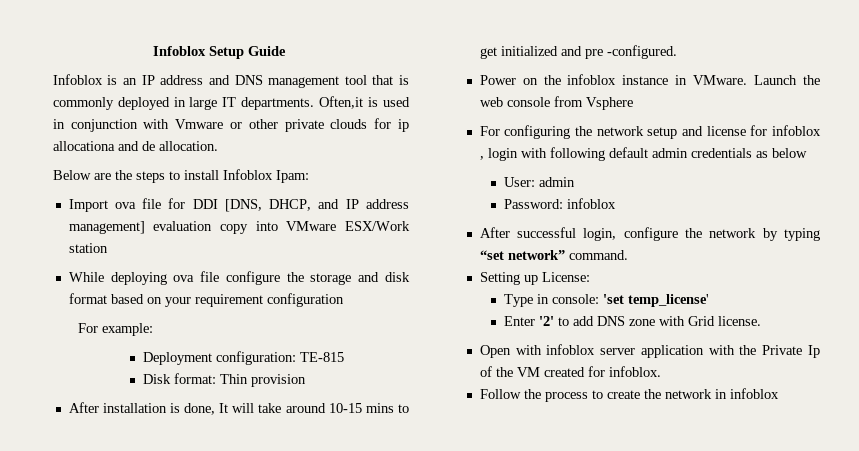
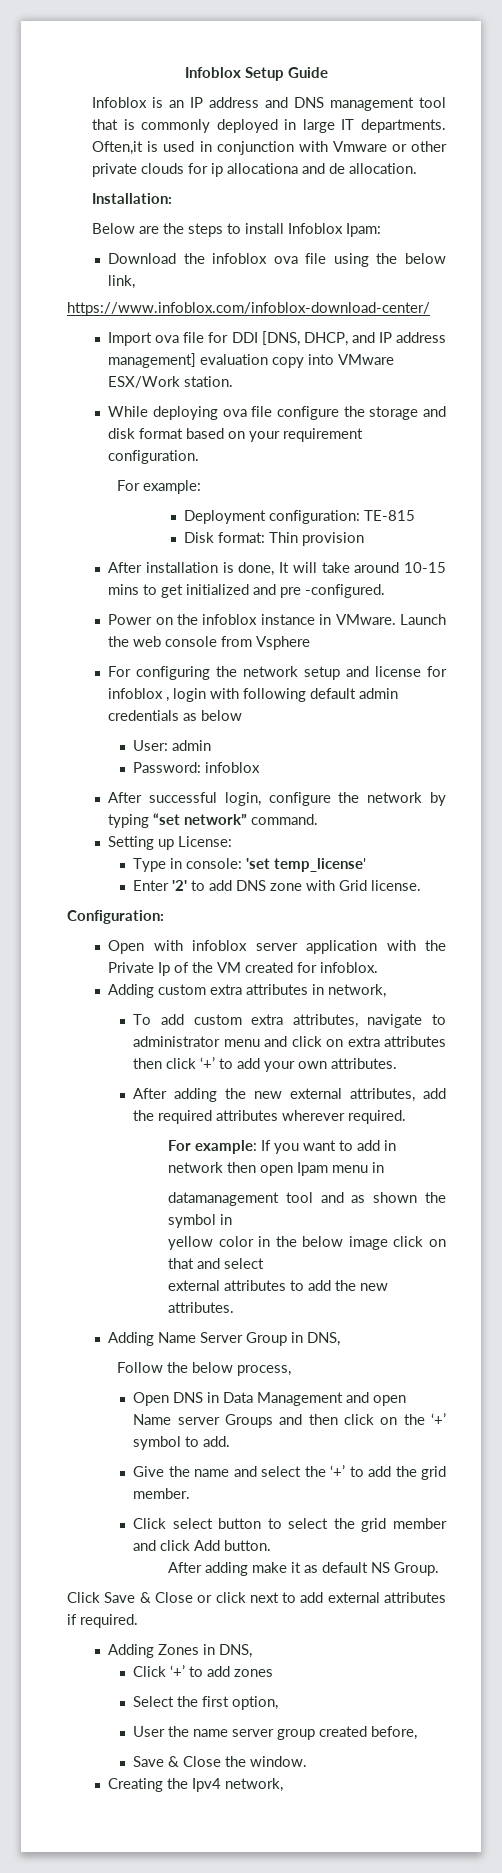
(218, 146) none -> [92,193,173,204] // Installation:
(309, 176) none -> [108,253,446,267] [108,275,136,289] [67,302,430,316] // Download the infoblox ova file using the below link, // https://www.infoblox.com/infoblox-download-center/
[68,243,108,253] station -> [184,376,234,387] station.
[266,293,344,307] configuration -> [108,450,200,464] configuration.
(762, 321) none -> [67,910,164,924] // Configuration:
[479,388,779,402] Follow the process to create the network in infoblox -> [108,984,387,998] [133,1014,446,1028] [133,1036,446,1047] [133,1057,398,1072] [133,1088,446,1102] [133,1110,407,1124] [167,1140,396,1154] [167,1162,384,1176] [167,1192,446,1206] [167,1214,232,1228] [167,1236,446,1250] [167,1258,264,1269] [167,1280,388,1291] [167,1302,234,1313] [108,1332,341,1346] [117,1362,292,1376] [133,1392,407,1406] [133,1413,446,1428] [133,1436,231,1450] [133,1465,447,1480] [133,1488,191,1499] [133,1518,447,1532] [133,1540,272,1551] [167,1562,439,1576] [67,1592,447,1603] [67,1614,138,1628] [108,1644,253,1658] [133,1665,274,1677] [133,1696,279,1710] [133,1726,418,1740] [133,1756,308,1767] [108,1778,284,1792] Adding custom extra attributes in network, // To add custom extra attributes, navigate to administrator menu and click on extra attributes then click ‘+’ to add your own attributes. // After adding the new external attributes, add the required attributes wherever required. // For example: If you want to add in network then open Ipam menu in // datamanagement tool and as shown the symbol in // yellow color in the below image click on that and select // external attributes to add the new attributes. // Adding Name Server Group in DNS, // Follow the below process, // Open DNS in Data Management and open Name server Groups and then click on the ‘+’ symbol to add. // Give the name and select the ‘+’ to add the grid member. // Click select button to select the grid member and click Add button. // After adding make it as default NS Group. // Click Save & Close or click next to add external attributes if required. // Adding Zones in DNS, // Click ‘+’ to add zones // Select the first option, // User the name server group created before, // Save & Close the window. // Creating the Ipv4 network,

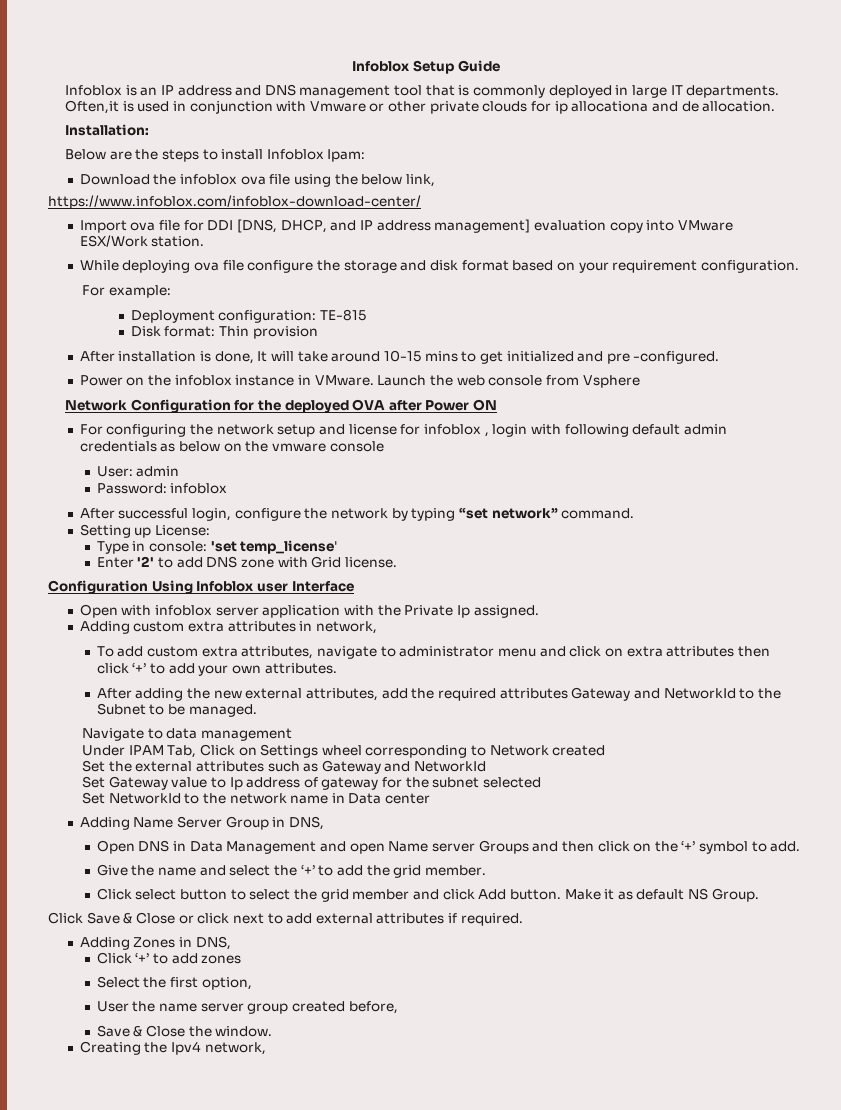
(311, 643) none -> [64,399,498,413] // Network Configuration for the deployed OVA after Power ON
(243, 715) none -> [223,441,384,452] on the vmware console
[67,910,164,924] Configuration: -> [48,580,354,594] Configuration Using Infoblox user Interface
[174,962,379,973] of the VM created for infoblox. -> [473,605,539,618] assigned.
[282,1110,407,1124] [167,1140,396,1154] [167,1162,384,1176] [167,1192,446,1206] [167,1214,232,1228] [167,1236,446,1250] [167,1258,264,1269] [167,1280,388,1291] [167,1302,234,1313] wherever required. // For example: If you want to add in network then open Ipam menu in // datamanagement tool and as shown the symbol in // yellow color in the below image click on that and select // external attributes to add the new attributes. -> [571,687,781,701] [96,703,257,717] [81,728,292,741] [81,744,606,758] [81,760,487,774] [81,776,542,790] [81,792,431,804] Gateway and NetworkId to the Subnet to be managed. // Navigate to data management // Under IPAM Tab, Click on Settings wheel corresponding to Network created // Set the external attributes such as Gateway and NetworkId // Set Gateway value to Ip address of gateway for the subnet selected // Set NetworkId to the network name in Data center
[117,1362,292,1376] // Follow the below process, -> (325, 823) none
[167,1562,287,1576] // After adding make -> [564,889,601,900] Make

